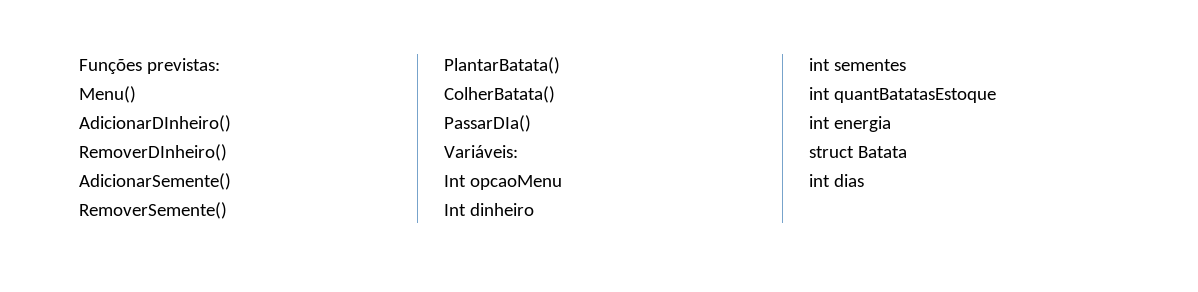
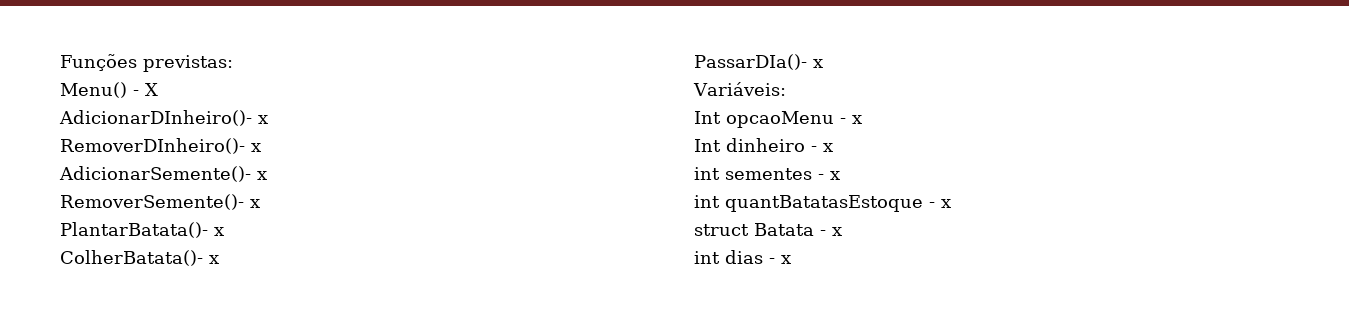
[79,115,231,132] [79,144,227,161] [79,173,231,190] [79,202,227,219] [444,57,560,74] [444,86,555,103] [444,115,531,132] // AdicionarDInheiro() // RemoverDInheiro() // AdicionarSemente() // RemoverSemente() // PlantarBatata() // ColherBatata() // PassarDIa() -> [133,83,158,96] [59,110,268,126] [60,138,261,154] [59,166,267,182] [60,194,260,210] [60,222,224,238] [60,250,219,266] [694,54,823,70] - X // AdicionarDInheiro()- x // RemoverDInheiro()- x // AdicionarSemente()- x // RemoverSemente()- x // PlantarBatata()- x // ColherBatata()- x // PassarDIa()- x
(562, 182) none -> [840,115,862,124] - x
(534, 209) none -> [811,143,833,152] - x
(906, 65) none -> [818,171,840,180] - x
[809,116,891,132] // int energia -> [929,199,951,208] - x
(907, 152) none -> [820,227,842,236] - x
(864, 180) none -> [769,255,791,264] - x

